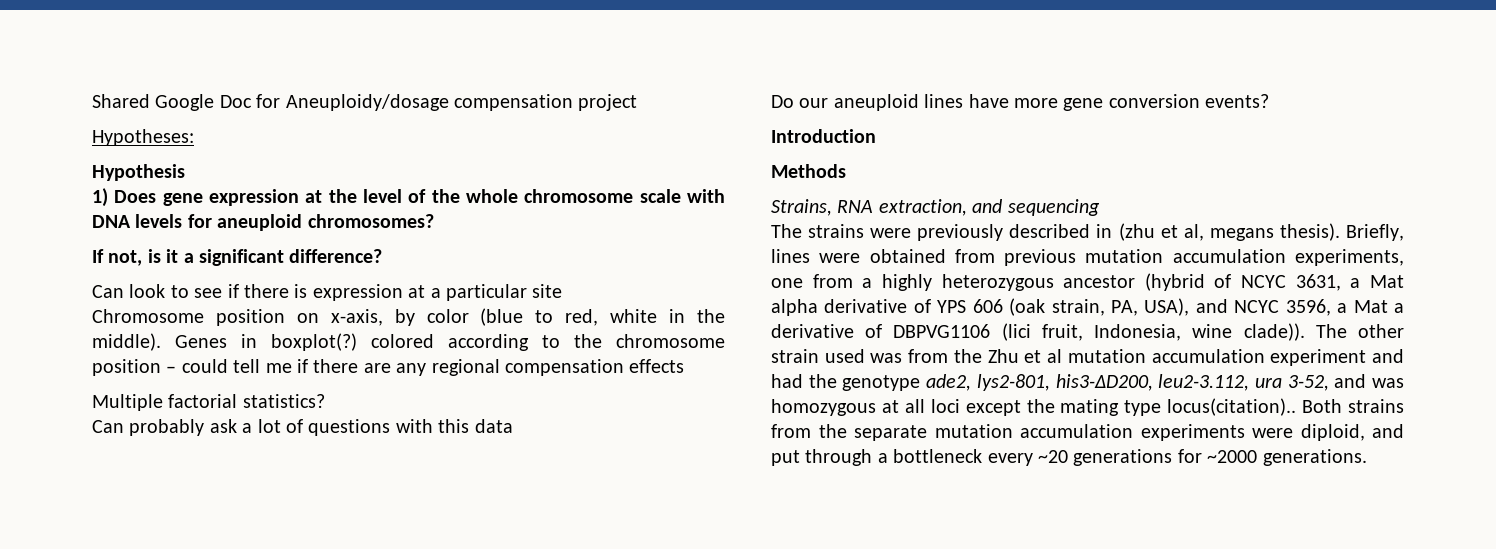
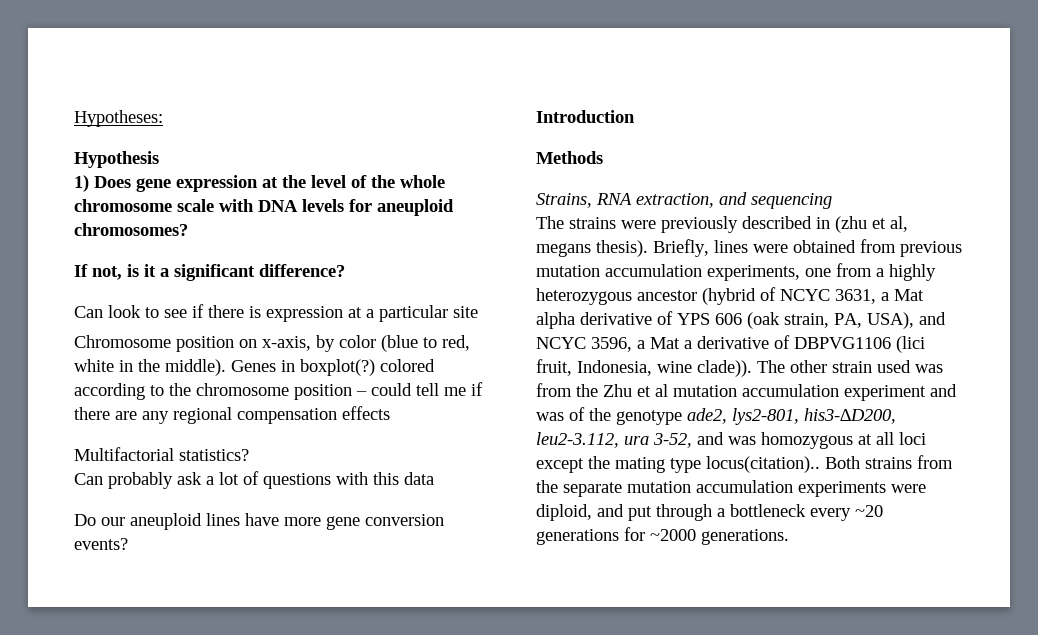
[92,94,638,111] Shared Google Doc for Aneuploidy/dosage compensation project // -> (74, 118) none
[92,394,238,411] Multiple factorial -> [74,447,174,461] Multifactorial
[771,374,803,388] had -> [536,407,585,421] was of

